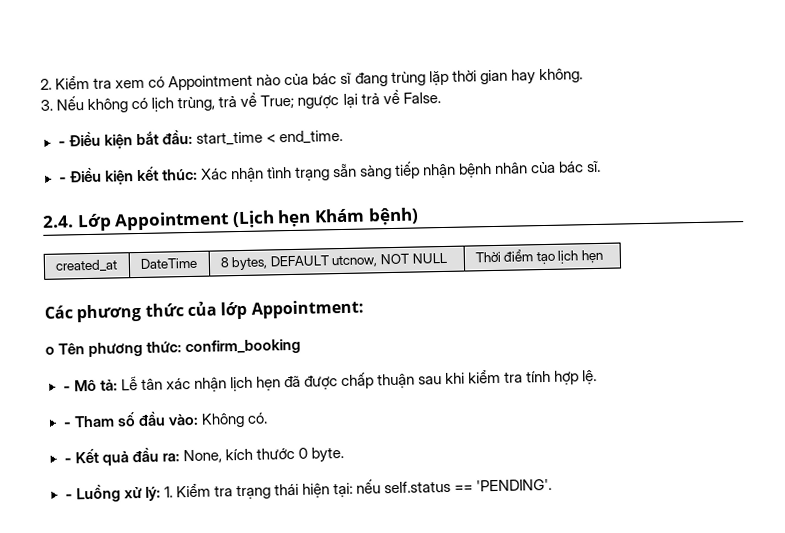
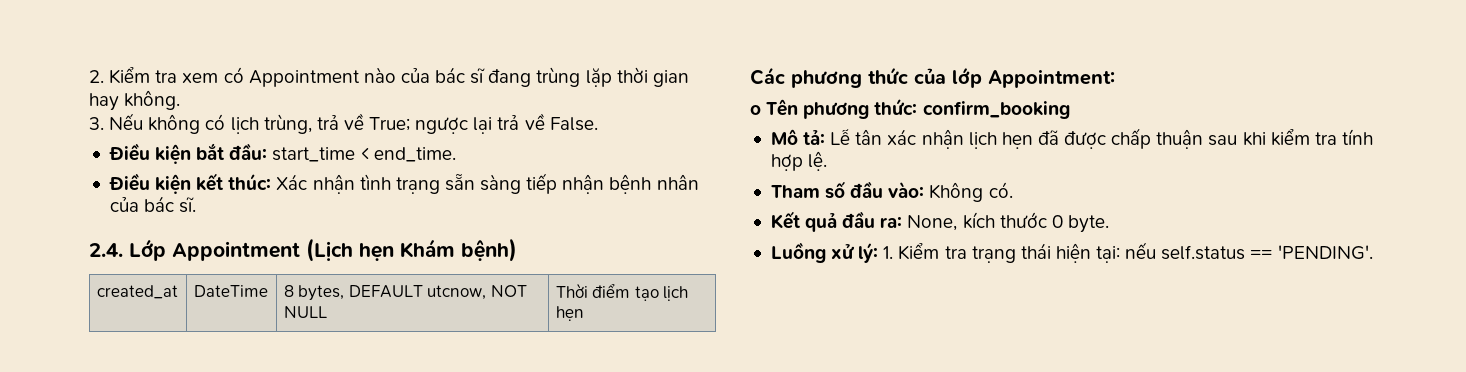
[57,141,66,147] - -> (598, 124) none
[58,177,67,183] - -> (456, 154) none
[62,386,71,392] - -> (1070, 110) none
[63,422,72,428] - -> (828, 161) none
[63,458,72,464] - -> (1013, 190) none
[64,494,73,500] - -> (1109, 224) none

